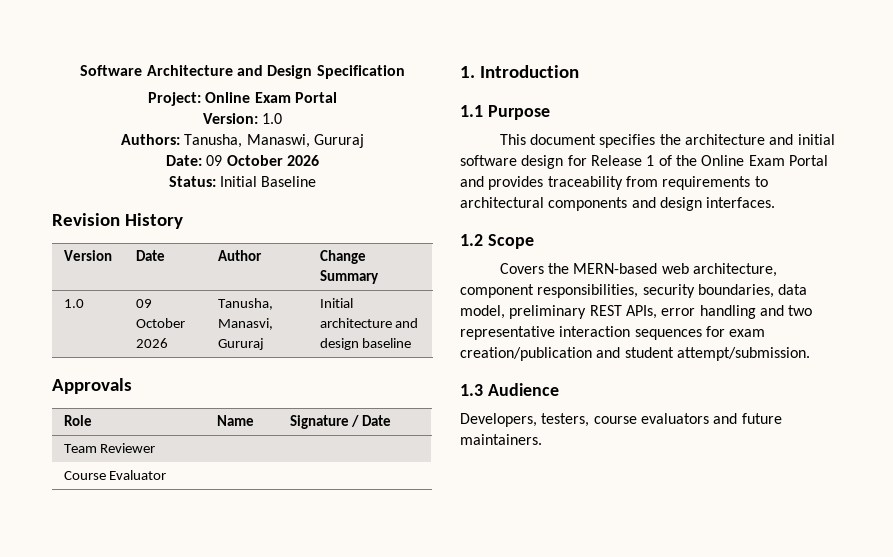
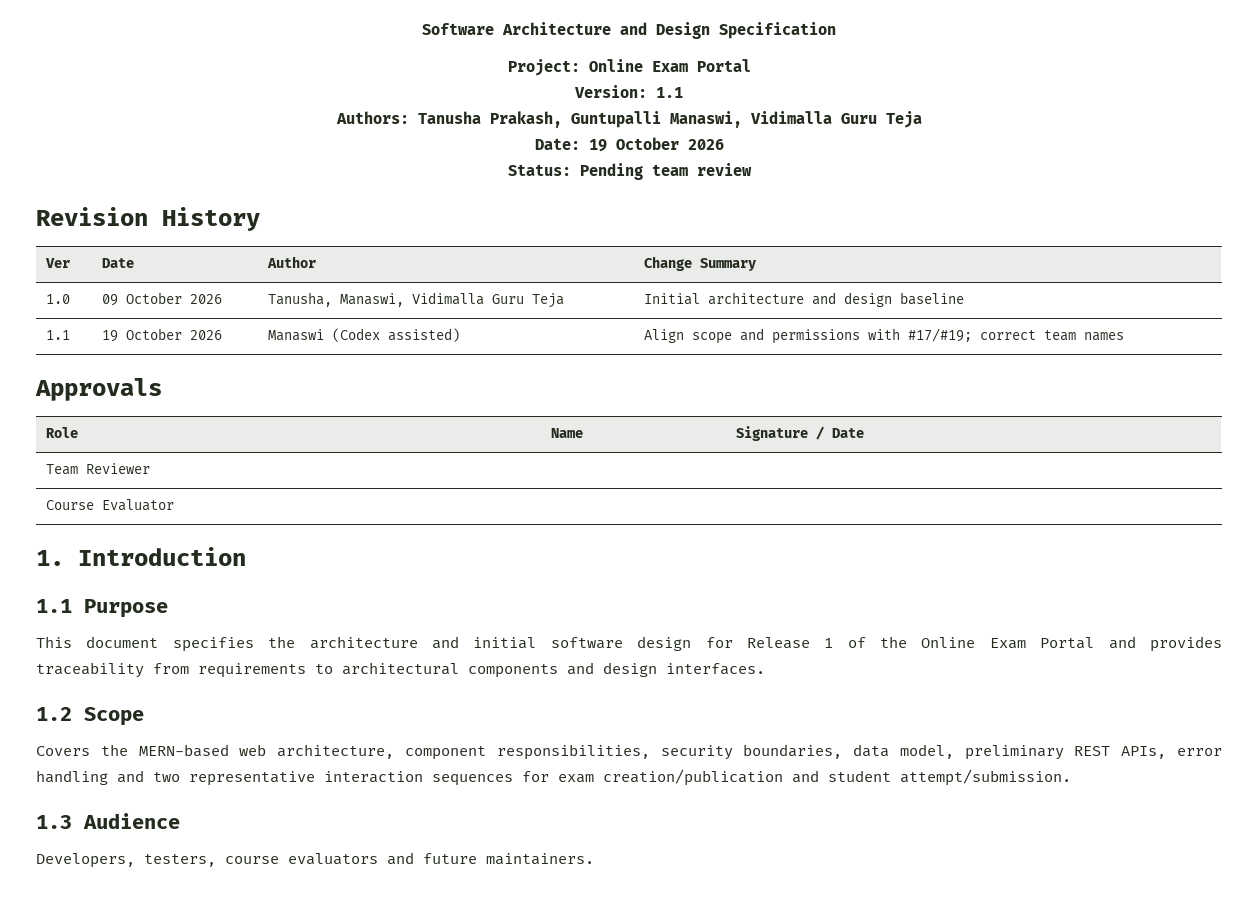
[262,113,283,124] 1.0 -> [656,87,683,98] 1.1
[184,134,364,148] Tanusha, Manaswi, Gururaj -> [417,111,922,128] Tanusha Prakash, Guntupalli Manaswi, Vidimalla Guru Teja
[206,155,223,166] 09 -> [588,139,607,152] 19
[220,176,317,187] Initial Baseline -> [579,163,752,180] Pending team review
[63,250,112,261] Version -> [46,258,71,268] Ver
[217,318,273,330] [217,338,264,350] Manasvi, Gururaj -> [340,292,565,308] Manaswi, Vidimalla Guru Teja
(412, 343) none -> [46,330,71,340] [102,328,223,342] [268,328,461,342] [644,328,1125,344] // 1.1 | 19 October 2026 | Manaswi (Codex assisted) | Align scope and permissions with #17/#19; correct team names

